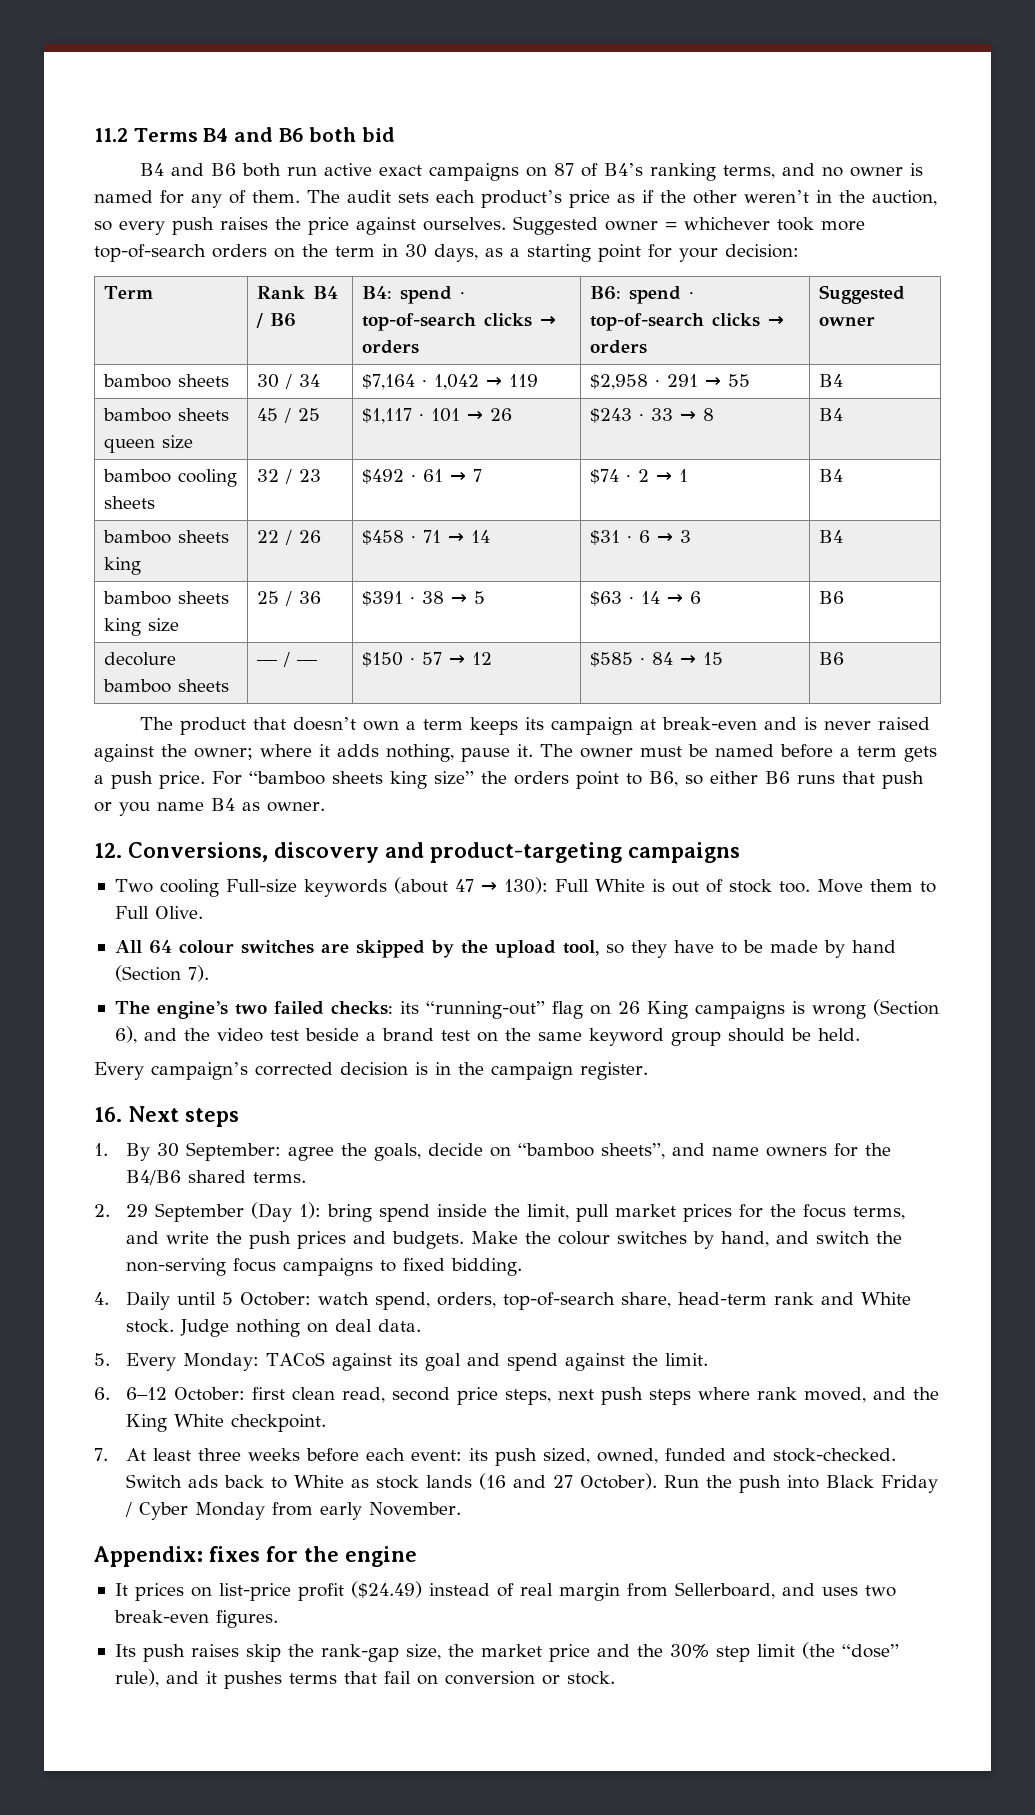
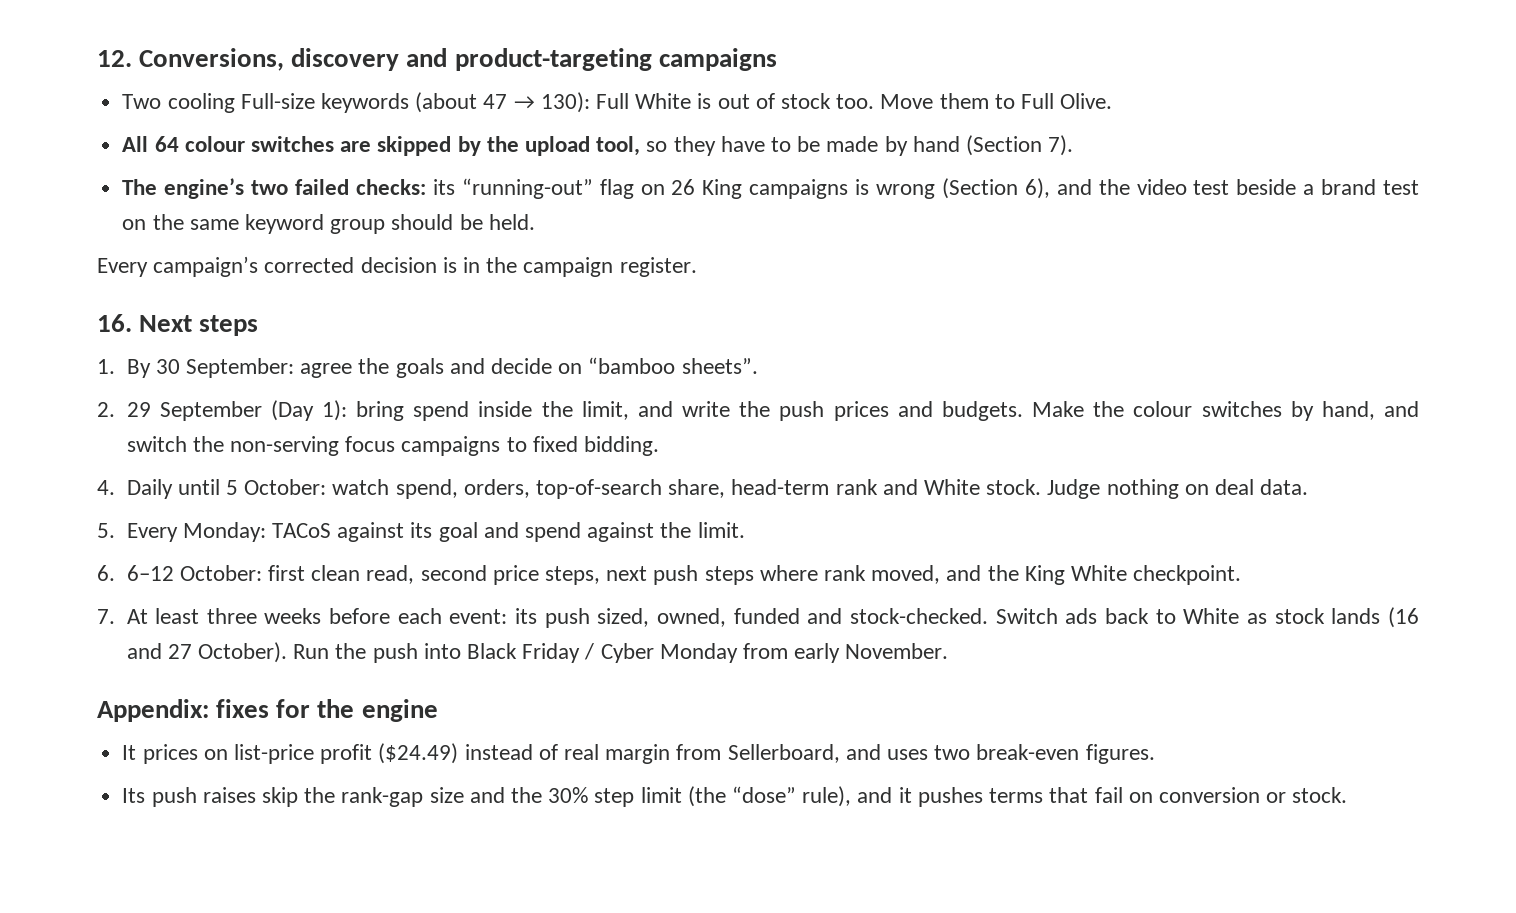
[94,127,396,142] [140,163,924,181] [94,190,937,208] [94,216,865,235] [94,244,799,262] [104,286,154,299] [257,286,339,299] [256,313,297,328] [362,286,466,304] [362,313,557,331] [362,340,420,354] [590,286,695,304] [590,313,785,331] [590,340,648,354] [819,285,906,304] [819,316,876,326] [103,374,230,388] [257,374,321,389] [362,374,539,390] [590,374,751,390] [819,374,844,387] [103,408,230,422] [104,435,194,453] [257,408,321,423] [362,408,513,424] [590,408,715,423] [819,408,844,421] [103,469,238,487] [104,496,156,509] [257,469,322,484] [362,469,483,484] [590,469,689,484] [819,469,844,482] [103,530,230,544] [104,557,142,575] [257,530,322,545] [362,530,491,545] [590,530,692,545] [819,530,844,543] [103,591,230,605] [104,618,180,636] [257,591,322,606] [362,591,486,606] [590,591,702,606] [819,591,845,604] [104,652,177,666] [103,679,230,693] [257,652,319,667] [362,652,493,667] [590,652,724,667] [819,652,845,665] [140,717,931,735] [94,744,937,762] [94,771,924,789] [94,798,325,816] 11.2 Terms B4 and B6 both bid // B4 and B6 both run active exact campaigns on 87 of B4’s ranking terms, and no owner is named for any of them. The audit sets each product’s price as if the other weren’t in the auction, so every push raises the price against ourselves. Suggested owner = whichever took more top-of-search orders on the term in 30 days, as a starting point for your decision: // Term | Rank B4 / B6 | B4: spend · top-of-search clicks → orders | B6: spend · top-of-search clicks → orders | Suggested owner // bamboo sheets | 30 / 34 | $7,164 · 1,042 → 119 | $2,958 · 291 → 55 | B4 // bamboo sheets queen size | 45 / 25 | $1,117 · 101 → 26 | $243 · 33 → 8 | B4 // bamboo cooling sheets | 32 / 23 | $492 · 61 → 7 | $74 · 2 → 1 | B4 // bamboo sheets king | 22 / 26 | $458 · 71 → 14 | $31 · 6 → 3 | B4 // bamboo sheets king size | 25 / 36 | $391 · 38 → 5 | $63 · 14 → 6 | B6 // decolure bamboo sheets | — / — | $150 · 57 → 12 | $585 · 84 → 15 | B6 // The product that doesn’t own a term keeps its campaign at break-even and is never raised against the owner; where it adds nothing, pause it. The owner must be named before a term gets a push price. For “bamboo sheets king size” the orders point to B6, so either B6 runs that push or you name B4 as owner. // -> (97, 58) none
[373,1143,421,1161] goals, -> [395,358,485,378] goals and
[600,1143,891,1159] [125,1170,306,1185] sheets”, and name owners for the B4/B6 shared terms. -> [681,358,758,374] sheets”.
[575,1204,905,1222] pull market prices for the focus terms, -> (629, 410) none
[405,1644,590,1662] size, the market price -> [429,787,464,803] size

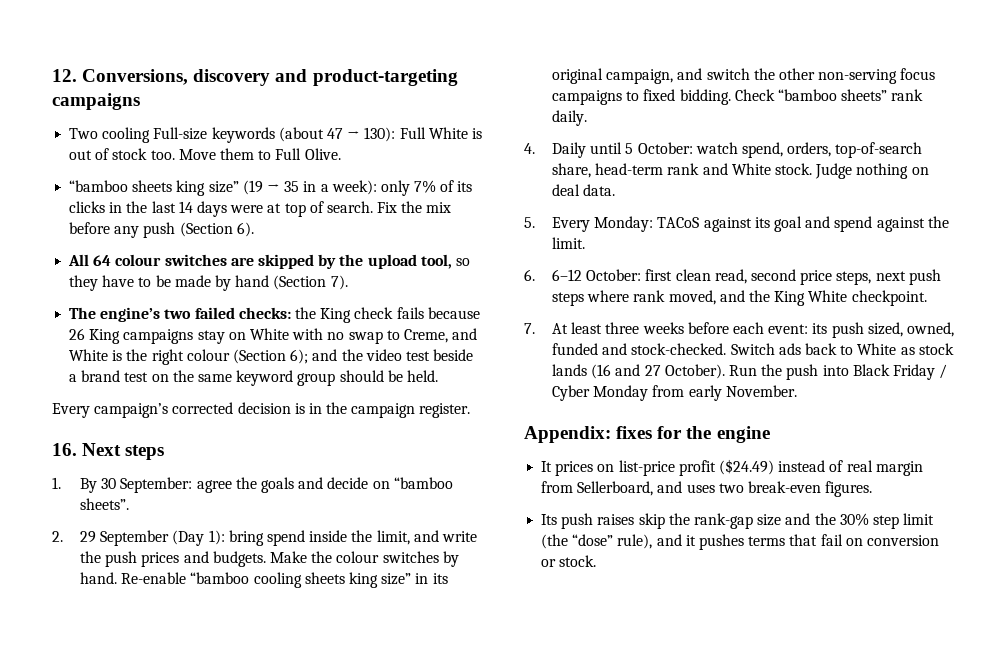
(1113, 101) none -> [69,180,473,196] [69,201,452,217] [69,222,254,238] // “bamboo sheets king size” (19 → 35 in a week): only 7% of its clicks in the last 14 days were at top of search. Fix the mix before any push (Section 6).
[432,178,1050,199] its “running-out” flag on 26 King campaigns is wrong (Section 6), -> [294,307,480,323] [69,328,478,344] [69,349,309,365] the King check fails because 26 King campaigns stay on White with no swap to Creme, and White is the right colour (Section 6);
[1321,401,1375,420] hand, -> [80,572,448,588] [552,68,674,84] hand. Re-enable “bamboo cooling sheets king size” in its original campaign,
(224, 444) none -> [778,68,815,80] other
(659, 446) none -> [734,89,924,101] [552,110,588,126] Check “bamboo sheets” rank daily.

